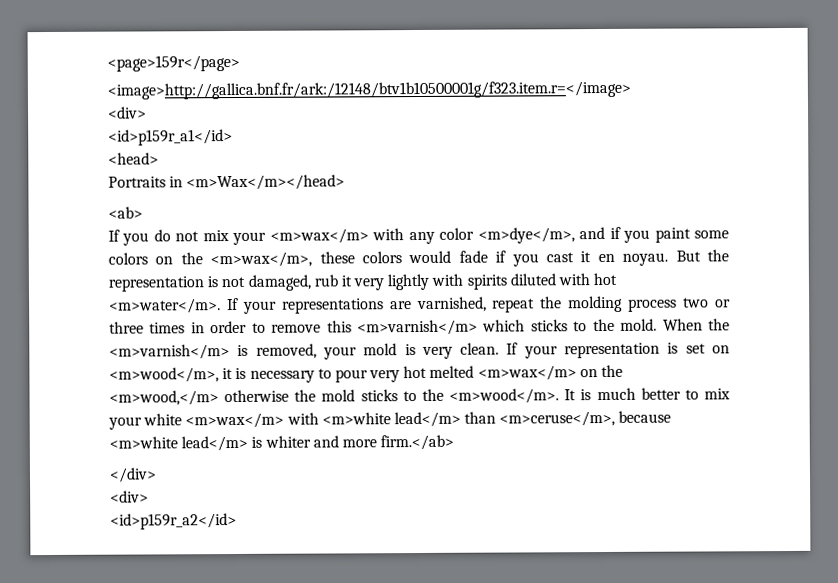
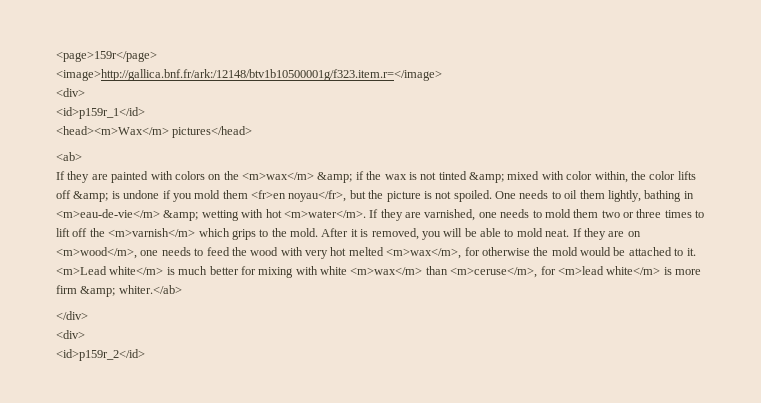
[108,129,233,146] [108,152,159,165] [108,174,346,191] [108,206,143,219] [108,226,730,246] [108,249,729,268] [108,272,618,292] [109,295,732,314] [109,320,352,334] <id>p159r_a1</id> // <head> // Portraits in <m>Wax</m></head> // <ab> // If you do not mix your <m>wax</m> with any color <m>dye</m>, and if you paint some colors on the <m>wax</m>, these colors would fade if you cast it en noyau. But the representation is not damaged, rub it very lightly with spirits diluted with hot <m>water</m>. If your representations are varnished, repeat the molding process two or three times in order to remove this -> [56,107,145,119] [56,126,253,138] [56,152,82,161] [56,171,696,183] [56,190,694,202] [56,209,705,221] [56,228,105,237] <id>p159r_1</id> // <head><m>Wax</m> pictures</head> // <ab> // If they are painted with colors on the <m>wax</m> &amp; if the wax is not tinted &amp; mixed with color within, the color lifts off &amp; is undone if you mold them <fr>en noyau</fr>, but the picture is not spoiled. One needs to oil them lightly, bathing in <m>eau-de-vie</m> &amp; wetting with hot <m>water</m>. If they are varnished, one needs to mold them two or three times to lift off the
[530,319,568,332] sticks -> [231,229,256,240] grips
[662,318,730,331] [109,342,730,360] [109,364,624,383] [109,387,730,406] [108,410,672,430] [109,434,455,452] When the <m>varnish</m> is removed, your mold is very clean. If your representation is set on <m>wood</m>, it is necessary to pour very hot melted <m>wax</m> on the <m>wood,</m> otherwise the mold sticks to the <m>wood</m>. It is much better to mix your white <m>wax</m> with <m>white lead</m> than <m>ceruse</m>, because <m>white lead</m> is whiter and more firm.</ab> -> [321,228,641,240] [56,247,696,259] [56,266,701,278] [56,285,182,297] After it is removed, you will be able to mold neat. If they are on <m>wood</m>, one needs to feed the wood with very hot melted <m>wax</m>, for otherwise the mold would be attached to it. <m>Lead white</m> is much better for mixing with white <m>wax</m> than <m>ceruse</m>, for <m>lead white</m> is more firm &amp; whiter.</ab>
[110,512,237,530] <id>p159r_a2</id> -> [56,349,145,361] <id>p159r_2</id>

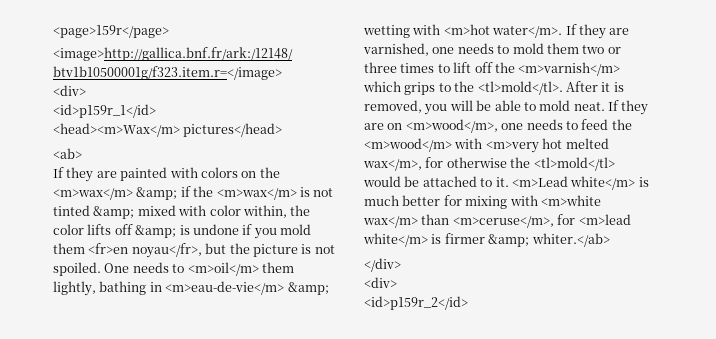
[384,174,407,180] wax -> [216,188,297,200] <m>wax</m>
[564,190,578,199] oil -> [187,262,259,276] <m>oil</m>
[265,209,366,218] hot <m>water</m>. -> [443,24,563,38] <m>hot water</m>.
[290,228,318,237] mold. -> [477,81,563,95] <tl>mold</tl>.
[250,247,328,259] wood with very -> [364,138,539,153] <m>wood</m> with <m>very
[386,248,462,259] <m>wax</m>, -> [363,159,422,171] wax</m>,
[551,247,578,256] mold -> [533,157,615,171] <tl>mold</tl>
[320,266,423,275] white <m>wax</m> -> [540,195,601,206] [363,216,418,228] <m>white wax</m>
[675,269,701,275] [56,285,77,294] more firm -> [444,233,485,244] firmer

